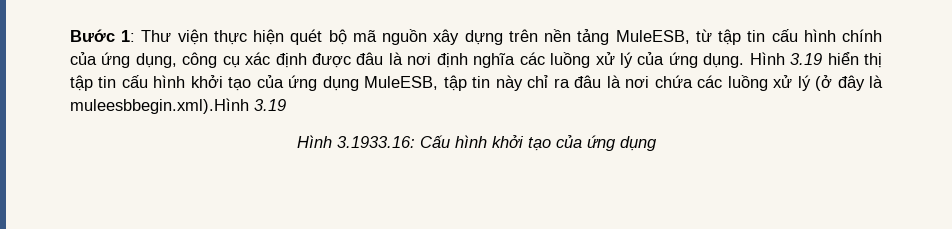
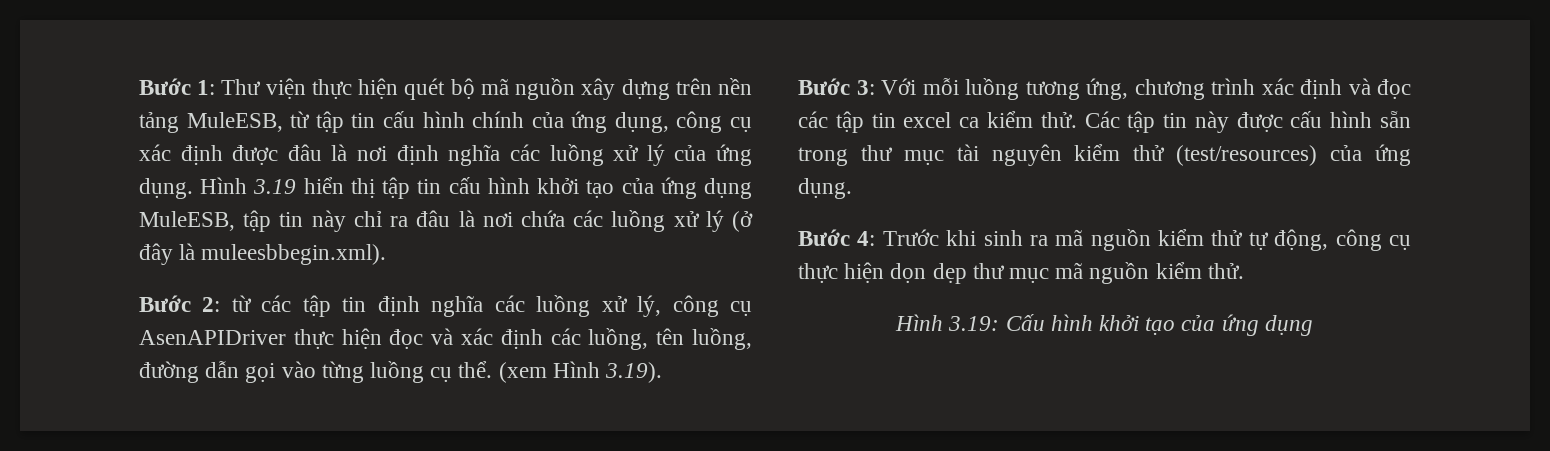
[70,98,286,114] [296,135,415,148] muleesbbegin.xml).Hình 3.19 // Hình 3.1933.16: -> [201,244,387,265] [139,295,752,317] [139,328,752,350] [139,361,663,383] [798,78,1411,100] [798,111,1411,133] [798,144,1411,166] [798,178,852,199] [798,229,1411,251] [798,262,1244,284] [895,314,1000,331] muleesbbegin.xml). // Bước 2: từ các tập tin định nghĩa các luồng xử lý, công cụ AsenAPIDriver thực hiện đọc và xác định các luồng, tên luồng, đường dẫn gọi vào từng luồng cụ thể. (xem Hình 3.19). // Bước 3: Với mỗi luồng tương ứng, chương trình xác định và đọc các tập tin excel ca kiểm thử. Các tập tin này được cấu hình sẵn trong thư mục tài nguyên kiểm thử (test/resources) của ứng dụng. // Bước 4: Trước khi sinh ra mã nguồn kiểm thử tự động, công cụ thực hiện dọn dẹp thư mục mã nguồn kiểm thử. // Hình 3.19:

